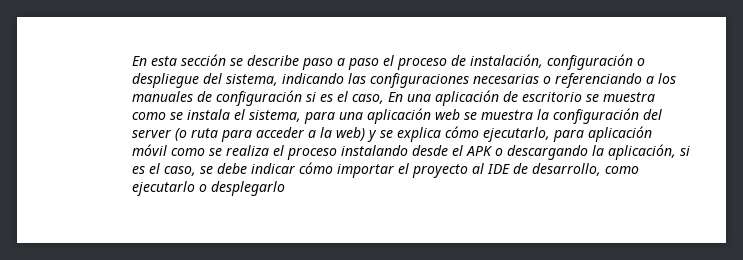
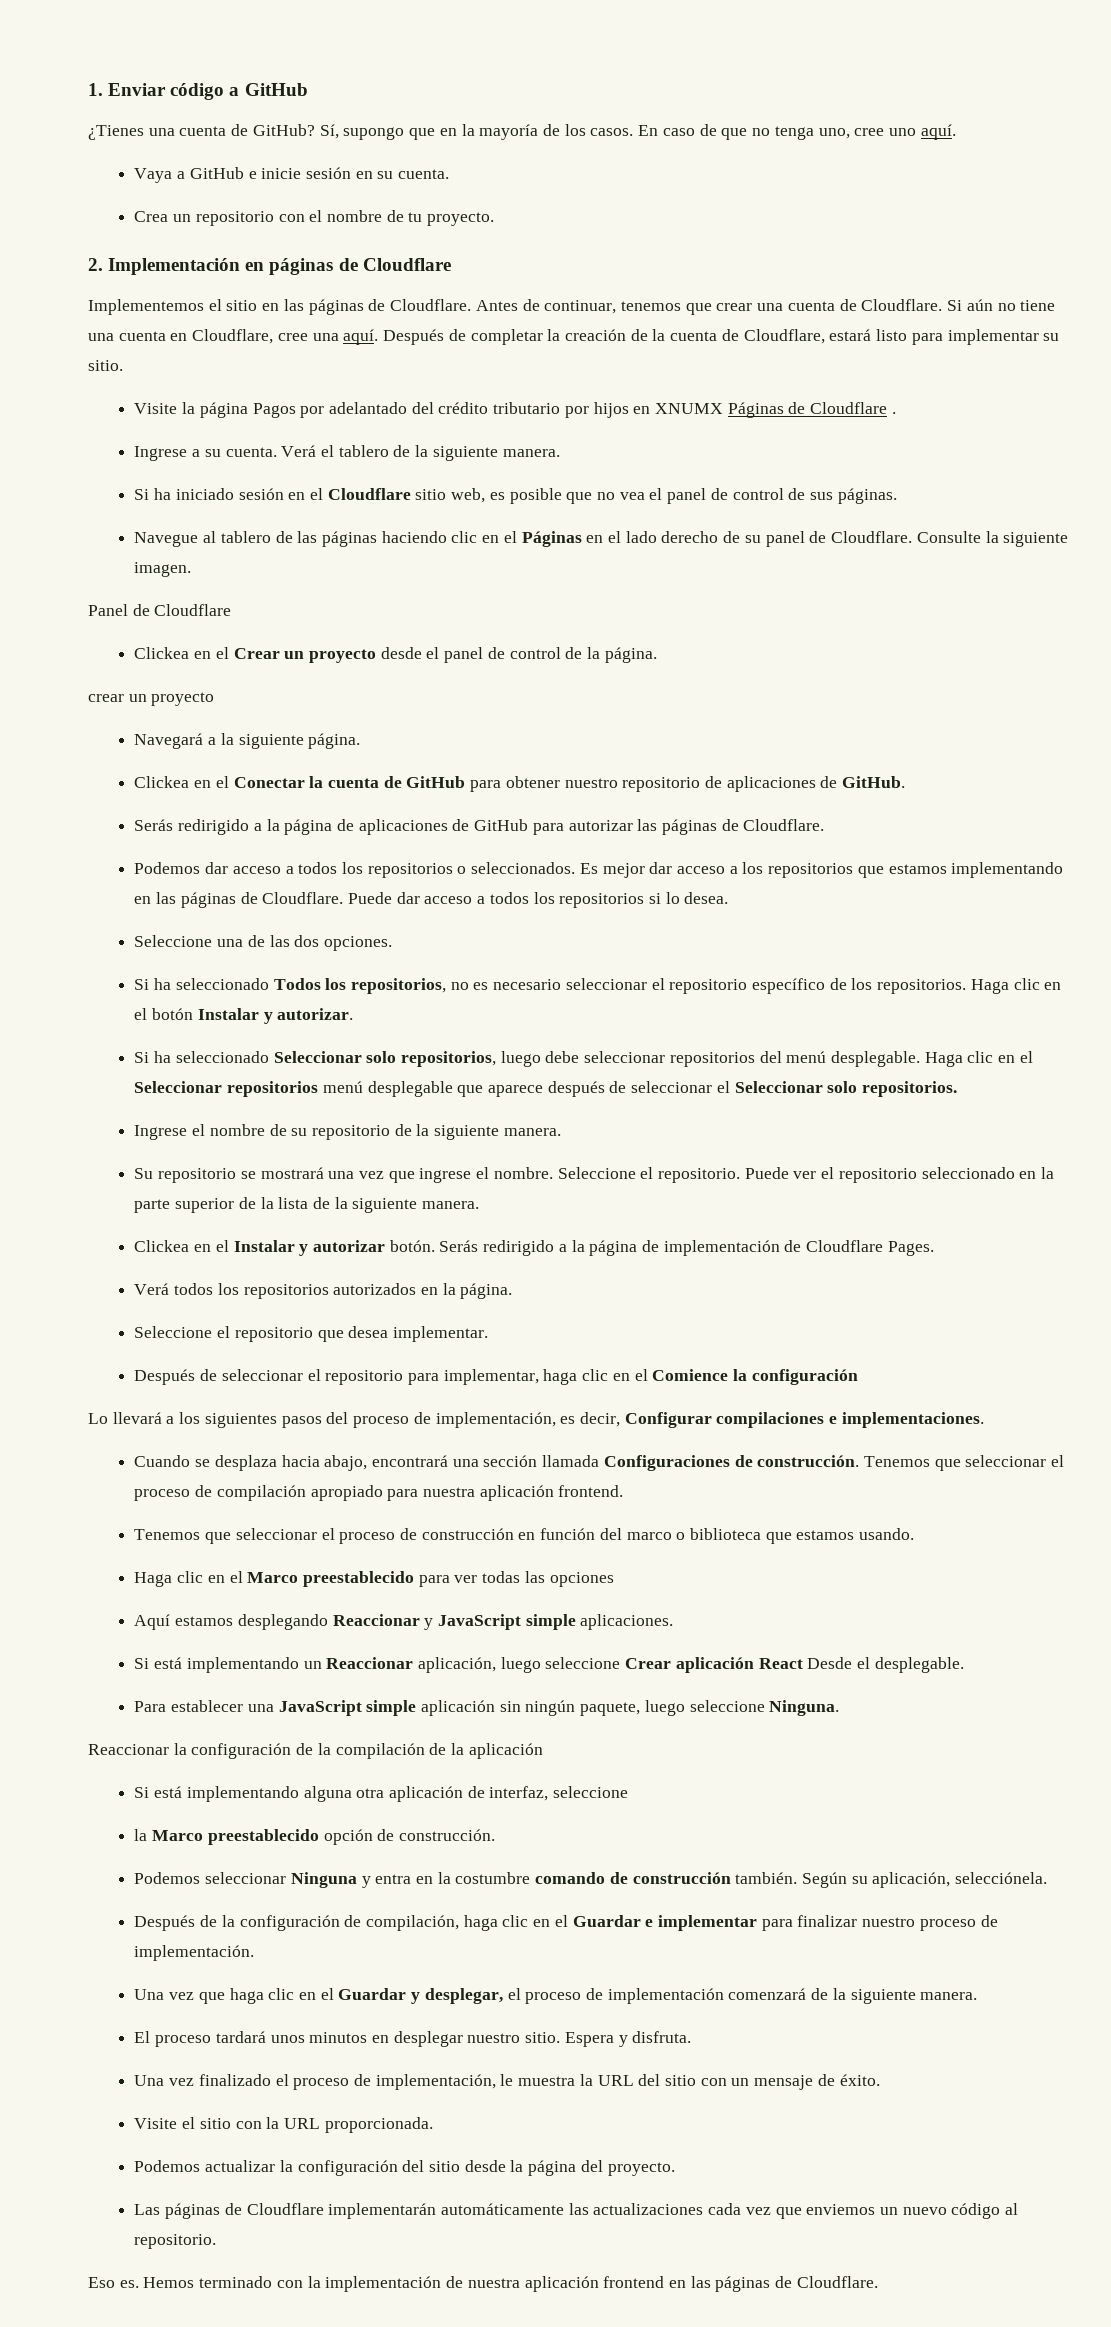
[132,54,646,70] [132,73,677,88] [132,90,656,106] [132,108,663,124] [132,126,653,142] [132,144,691,160] [132,162,640,178] [132,181,286,196] En esta sección se describe paso a paso el proceso de instalación, configuración o despliegue del sistema, indicando las configuraciones necesarias o referenciando a los manuales de configuración si es el caso, En una aplicación de escritorio se muestra como se instala el sistema, para una aplicación web se muestra la configuración del server (o ruta para acceder a la web) y se explica cómo ejecutarlo, para aplicación móvil como se realiza el proceso instalando desde el APK o descargando la aplicación, si es el caso, se debe indicar cómo importar el proyecto al IDE de desarrollo, como ejecutarlo o desplegarlo -> [88,83,308,100] [88,124,956,140] [134,167,450,183] [134,210,495,226] [88,258,451,275] [88,299,1056,315] [88,329,1060,345] [88,360,123,371] [134,402,896,418] [134,445,560,461] [134,488,897,504] [134,531,1069,547] [134,562,192,577] [88,604,232,616] [134,647,657,663] [88,692,215,706] [134,733,361,749] [134,776,906,792] [134,819,825,835] [134,862,1064,878] [134,892,729,908] [134,935,392,951] [134,978,1062,994] [134,1008,354,1024] [134,1051,1033,1067] [134,1081,958,1097] [134,1124,561,1140] [134,1167,1055,1183] [134,1197,480,1213] [134,1240,934,1256] [134,1283,513,1299] [134,1326,488,1342] [134,1369,858,1385] [88,1412,984,1428] [134,1455,1065,1471] [134,1485,624,1501] [134,1528,915,1544] [134,1571,614,1587] [134,1614,674,1630] [134,1657,964,1673] [134,1700,840,1716] [88,1743,543,1759] [134,1786,629,1802] [134,1829,495,1845] [134,1872,1048,1888] [134,1915,998,1931] [134,1945,255,1961] [134,1988,978,2004] [134,2031,692,2047] [134,2074,880,2090] [134,2117,433,2133] [134,2160,675,2176] [134,2203,1019,2219] [134,2234,217,2249] [88,2276,878,2292] 1. Enviar código a GitHub // ¿Tienes una cuenta de GitHub? Sí, supongo que en la mayoría de los casos. En caso de que no tenga uno, cree uno aquí. // Vaya a GitHub e inicie sesión en su cuenta. // Crea un repositorio con el nombre de tu proyecto. // 2. Implementación en páginas de Cloudflare // Implementemos el sitio en las páginas de Cloudflare. Antes de continuar, tenemos que crear una cuenta de Cloudflare. Si aún no tiene una cuenta en Cloudflare, cree una aquí. Después de completar la creación de la cuenta de Cloudflare, estará listo para implementar su sitio. // Visite la página Pagos por adelantado del crédito tributario por hijos en XNUMX Páginas de Cloudflare . // Ingrese a su cuenta. Verá el tablero de la siguiente manera. // Si ha iniciado sesión en el Cloudflare sitio web, es posible que no vea el panel de control de sus páginas. // Navegue al tablero de las páginas haciendo clic en el Páginas en el lado derecho de su panel de Cloudflare. Consulte la siguiente imagen. // Panel de Cloudflare // Clickea en el Crear un proyecto desde el panel de control de la página. // crear un proyecto // Navegará a la siguiente página. // Clickea en el Conectar la cuenta de GitHub para obtener nuestro repositorio de aplicaciones de GitHub. // Serás redirigido a la página de aplicaciones de GitHub para autorizar las páginas de Cloudflare. // Podemos dar acceso a todos los repositorios o seleccionados. Es mejor dar acceso a los repositorios que estamos implementando en las páginas de Cloudflare. Puede dar acceso a todos los repositorios si lo desea. // Seleccione una de las dos opciones. // Si ha seleccionado Todos los repositorios, no es necesario seleccionar el repositorio específico de los repositorios. Haga clic en el botón Instalar y autorizar. // Si ha seleccionado Seleccionar solo repositorios, luego debe seleccionar repositorios del menú desplegable. Haga clic en el Seleccionar repositorios menú desplegable que aparece después de seleccionar el Seleccionar solo repositorios. // Ingrese el nombre de su repositorio de la siguiente manera. // Su repositorio se mostrará una vez que ingrese el nombre. Seleccione el repositorio. Puede ver el repositorio seleccionado en la parte superior de la lista de la siguiente manera. // Clickea en el Instalar y autorizar botón. Serás redirigido a la página de implementación de Cloudflare Pages. // Verá todos los repositorios autorizados en la página. // Seleccione el repositorio que desea implementar. // Después de seleccionar el repositorio para implementar, haga clic en el Comience la configuración // Lo llevará a los siguientes pasos del proceso de implementación, es decir, Configurar compilaciones e implementaciones. // Cuando se desplaza hacia abajo, encontrará una sección llamada Configuraciones de construcción. Tenemos que seleccionar el proceso de compilación apropiado para nuestra aplicación frontend. // Tenemos que seleccionar el proceso de construcción en función del marco o biblioteca que estamos usando. // Haga clic en el Marco preestablecido para ver todas las opciones // Aquí estamos desplegando Reaccionar y JavaScript simple aplicaciones. // Si está implementando un Reaccionar aplicación, luego seleccione Crear aplicación React Desde el desplegable. // Para establecer una JavaScript simple aplicación sin ningún paquete, luego seleccione Ninguna. // Reaccionar la configuración de la compilación de la aplicación // Si está implementando alguna otra aplicación de interfaz, seleccione // la Marco preestablecido opción de construcción. // Podemos seleccionar Ninguna y entra en la costumbre comando de construcción también. Según su aplicación, selecciónela. // Después de la configuración de compilación, haga clic en el Guardar e implementar para finalizar nuestro proceso de implementación. // Una vez que haga clic en el Guardar y desplegar, el proceso de implementación comenzará de la siguiente manera. // El proceso tardará unos minutos en desplegar nuestro sitio. Espera y disfruta. // Una vez finalizado el proceso de implementación, le muestra la URL del sitio con un mensaje de éxito. // Visite el sitio con la URL proporcionada. // Podemos actualizar la configuración del sitio desde la página del proyecto. // Las páginas de Cloudflare implementarán automáticamente las actualizaciones cada vez que enviemos un nuevo código al repositorio. // Eso es. Hemos terminado con la implementación de nuestra aplicación frontend en las páginas de Cloudflare.

